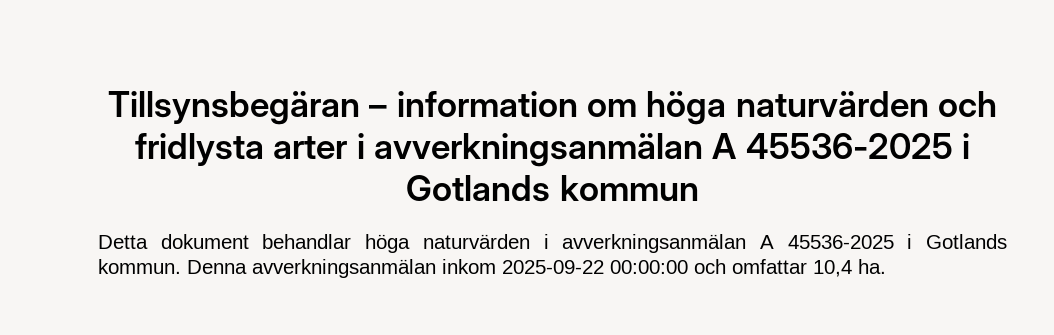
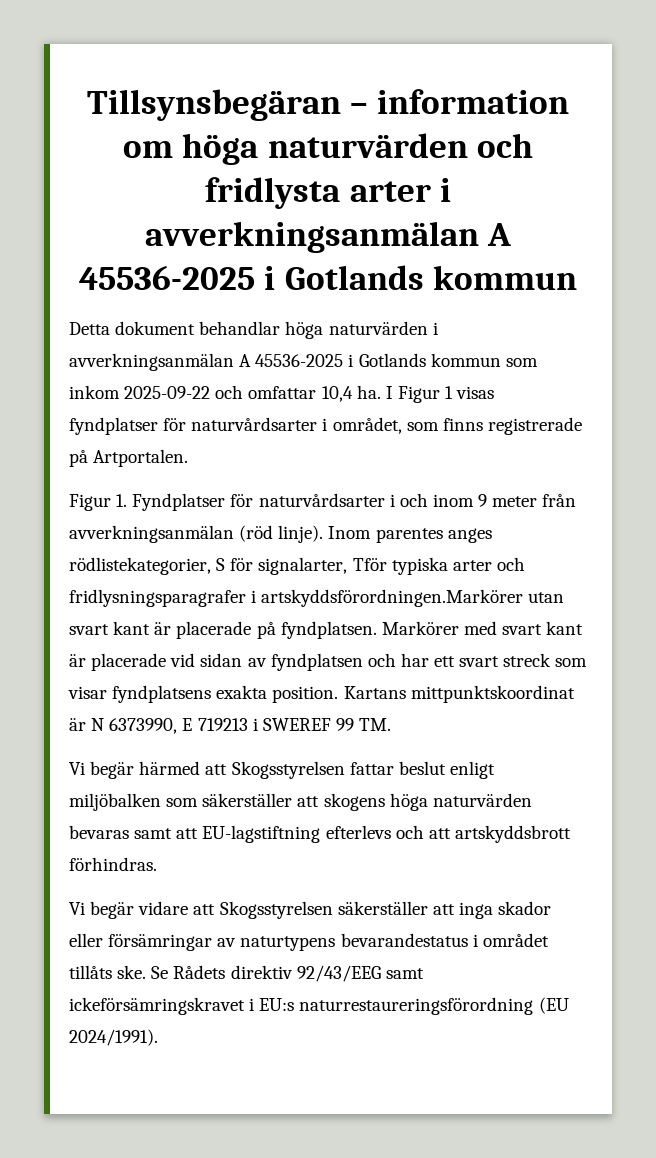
[98,259,436,278] kommun. Denna avverkningsanmälan -> [430,353,538,367] kommun som
[610,260,688,274] 00:00:00 -> (211, 392) none
(886, 266) none -> [385,386,495,403] [69,417,582,435] [69,449,189,467] [69,493,577,511] [69,525,492,543] [69,557,525,575] [69,589,565,607] [69,621,584,639] [69,653,588,671] [68,685,575,703] [69,718,392,734] [69,761,495,779] [69,793,532,811] [69,825,571,843] [69,857,157,871] [69,901,552,919] [69,933,549,951] [69,965,424,982] [69,997,569,1015] [69,1029,158,1046] I Figur 1 visas fyndplatser för naturvårdsarter i området, som finns registrerade på Artportalen. // Figur 1. Fyndplatser för naturvårdsarter i och inom 9 meter från avverkningsanmälan (röd linje). Inom parentes anges rödlistekategorier, S för signalarter, Tför typiska arter och fridlysningsparagrafer i artskyddsförordningen.Markörer utan svart kant är placerade på fyndplatsen. Markörer med svart kant är placerade vid sidan av fyndplatsen och har ett svart streck som visar fyndplatsens exakta position. Kartans mittpunktskoordinat är N 6373990, E 719213 i SWEREF 99 TM. // Vi begär härmed att Skogsstyrelsen fattar beslut enligt miljöbalken som säkerställer att skogens höga naturvärden bevaras samt att EU-lagstiftning efterlevs och att artskyddsbrott förhindras. // Vi begär vidare att Skogsstyrelsen säkerställer att inga skador eller försämringar av naturtypens bevarandestatus i området tillåts ske. Se Rådets direktiv 92/43/EEG samt ickeförsämringskravet i EU:s naturrestaureringsförordning (EU 2024/1991).

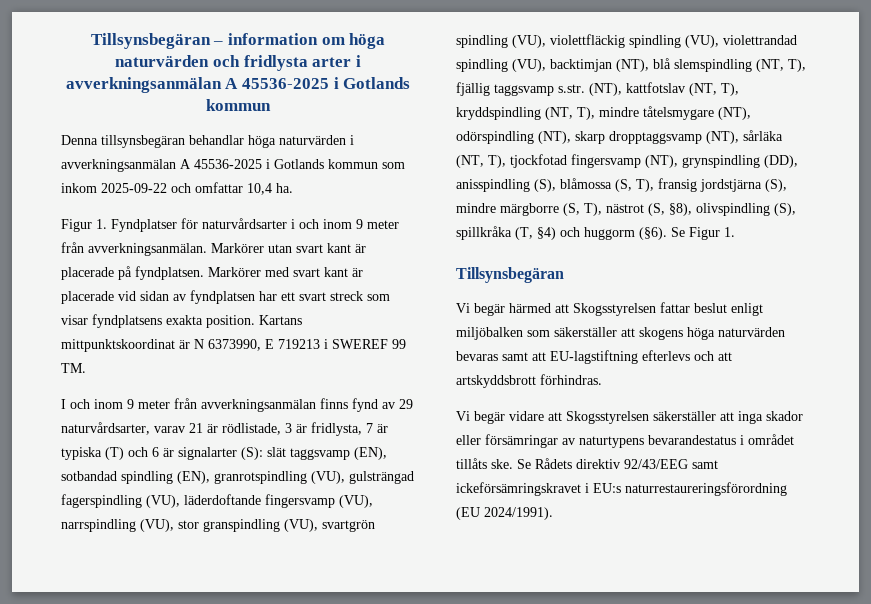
[69,321,196,335] Detta dokument -> [61,135,185,148] Denna tillsynsbegäran
[385,386,495,403] [69,417,582,435] [69,449,189,467] I Figur 1 visas fyndplatser för naturvårdsarter i området, som finns registrerade på Artportalen. -> (293, 188) none
[69,525,492,543] [69,557,525,575] [69,589,524,607] avverkningsanmälan (röd linje). Inom parentes anges rödlistekategorier, S för signalarter, Tför typiska arter och fridlysningsparagrafer i artskyddsförordningen.Markörer -> [88,243,264,256] avverkningsanmälan. Markörer
[367,653,396,667] och -> (255, 297) none
(392, 724) none -> [61,398,413,412] [61,422,388,436] [61,447,387,460] [61,471,414,484] [61,494,373,508] [61,519,375,532] [456,34,797,48] [456,58,806,72] [456,82,739,96] [456,106,751,120] [456,130,783,144] [456,154,798,168] [456,178,787,192] [456,203,796,216] [456,226,735,240] [456,267,564,283] // I och inom 9 meter från avverkningsanmälan finns fynd av 29 naturvårdsarter, varav 21 är rödlistade, 3 är fridlysta, 7 är typiska (T) och 6 är signalarter (S): slät taggsvamp (EN), sotbandad spindling (EN), granrotspindling (VU), gulsträngad fagerspindling (VU), läderdoftande fingersvamp (VU), narrspindling (VU), stor granspindling (VU), svartgrön spindling (VU), violettfläckig spindling (VU), violettrandad spindling (VU), backtimjan (NT), blå slemspindling (NT, T), fjällig taggsvamp s.str. (NT), kattfotslav (NT, T), kryddspindling (NT, T), mindre tåtelsmygare (NT), odörspindling (NT), skarp dropptaggsvamp (NT), sårläka (NT, T), tjockfotad fingersvamp (NT), grynspindling (DD), anisspindling (S), blåmossa (S, T), fransig jordstjärna (S), mindre märgborre (S, T), nästrot (S, §8), olivspindling (S), spillkråka (T, §4) och huggorm (§6). Se Figur 1. // Tillsynsbegäran

